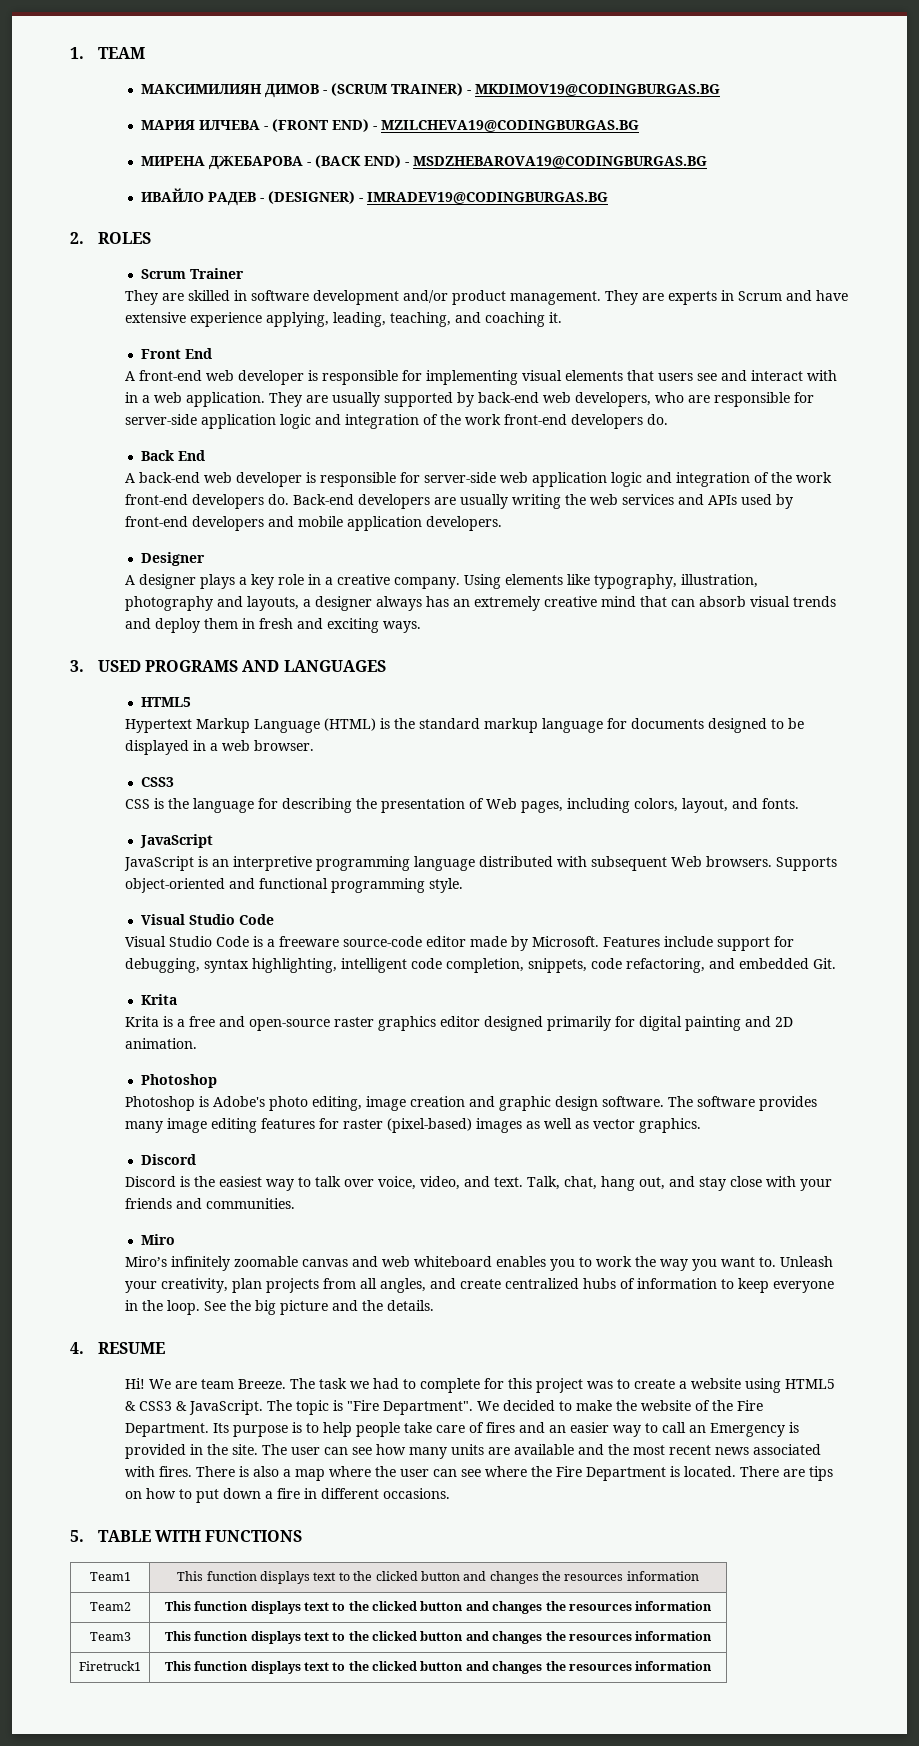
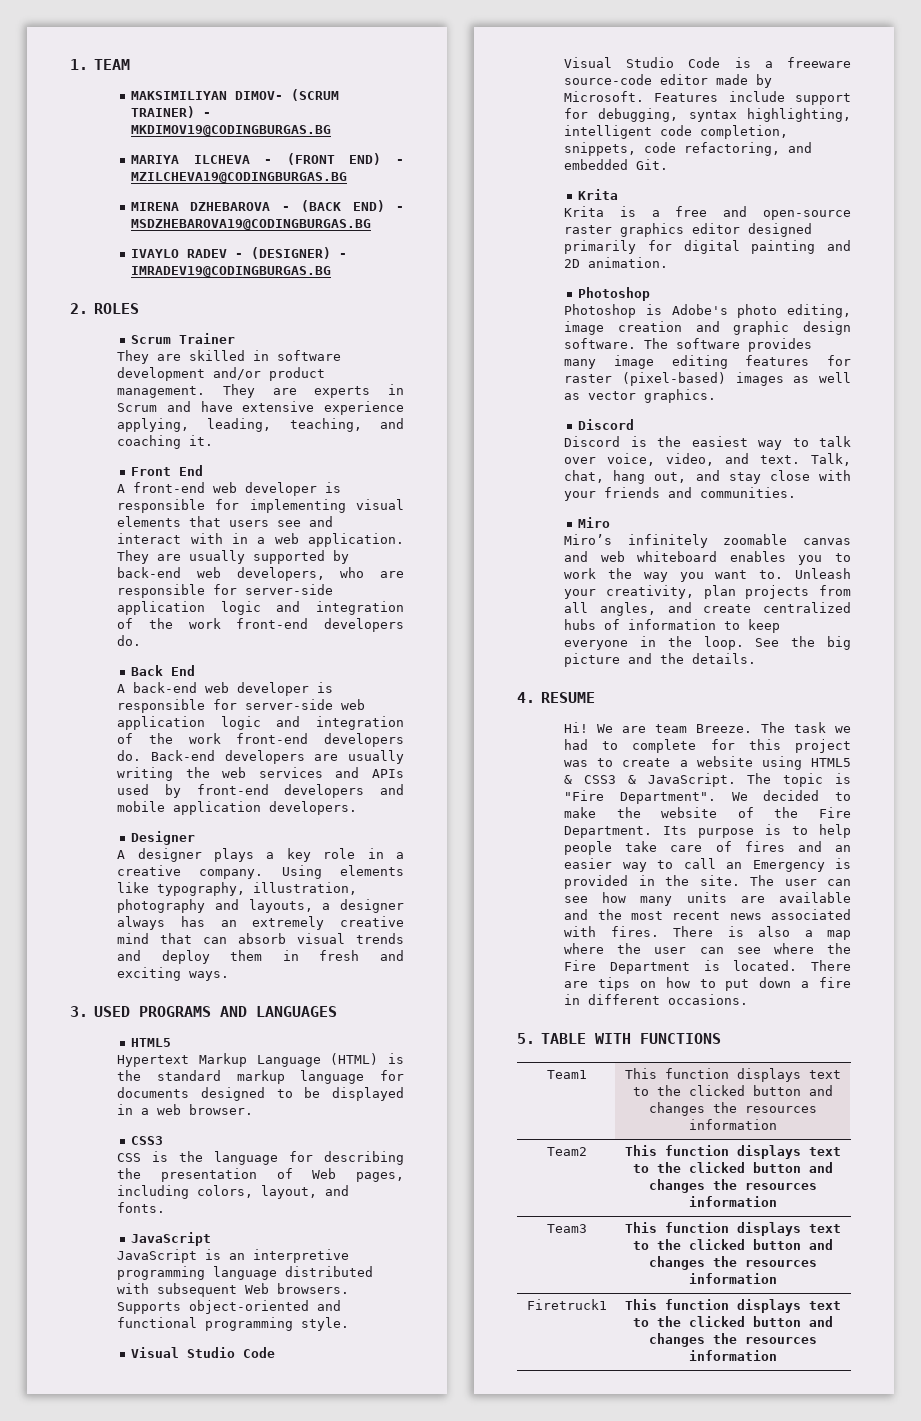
[140,84,327,98] МАКСИМИЛИЯН ДИМОВ - -> [130,91,283,100] MAKSIMILIYAN DIMOV-
[140,120,260,130] МАРИЯ ИЛЧЕВА -> [130,155,250,164] MARIYA ILCHEVA
[140,156,303,170] МИРЕНА ДЖЕБАРОВА -> [130,202,271,211] MIRENA DZHEBAROVА
[140,188,256,206] ИВАЙЛО РАДЕВ -> [130,249,227,258] IVAYLO RADEV

